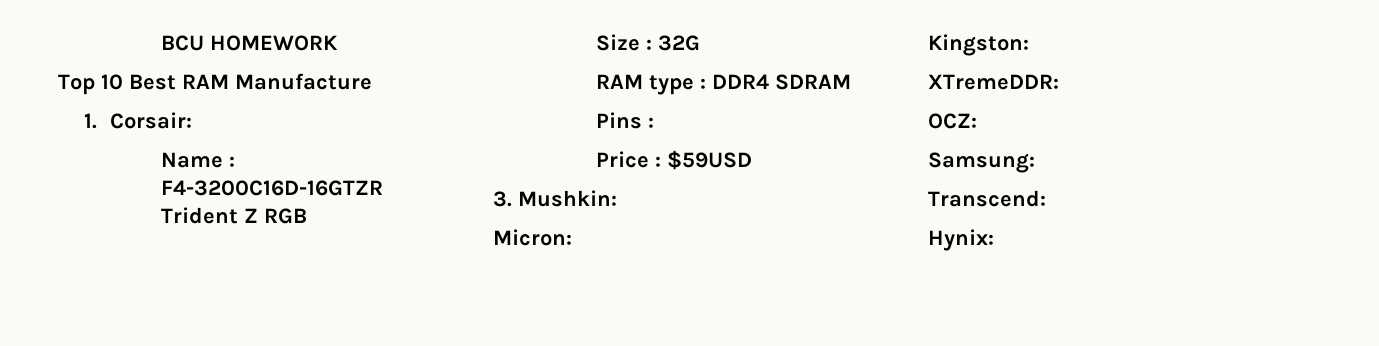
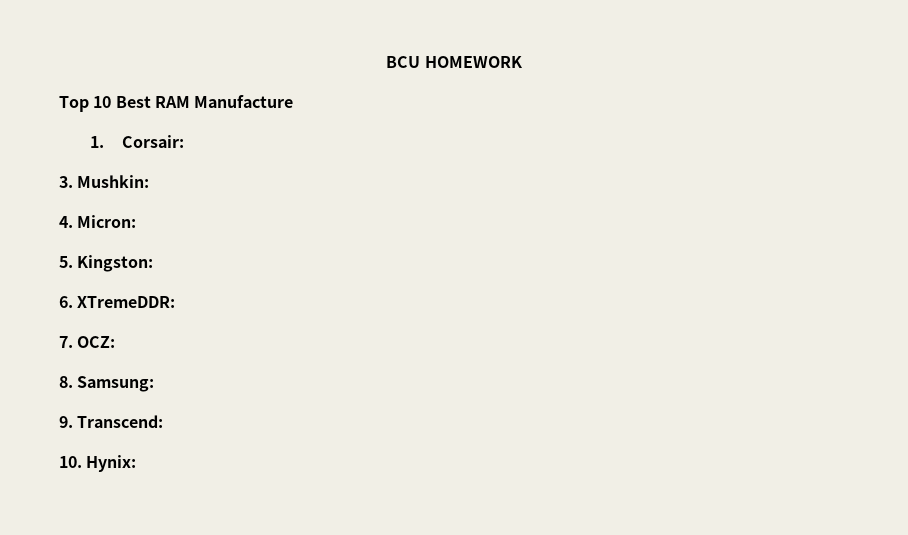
[161,152,236,168] [161,180,384,196] [161,207,308,224] [596,34,701,51] [596,74,851,95] [596,112,655,129] [596,150,753,170] // Name : F4-3200C16D-16GTZR Trident Z RGB // Size : 32G // RAM type : DDR4 SDRAM // Pins : // Price : $59USD -> (184, 141) none
(617, 198) none -> [59,216,73,228] 4.
(572, 237) none -> [59,256,73,268] 5.
(1029, 45) none -> [59,296,73,308] 6.
(1059, 82) none -> [59,336,73,348] 7.
(977, 121) none -> [59,376,73,388] 8.
(1035, 162) none -> [59,416,73,428] 9.
(1046, 198) none -> [59,456,82,468] 10.

